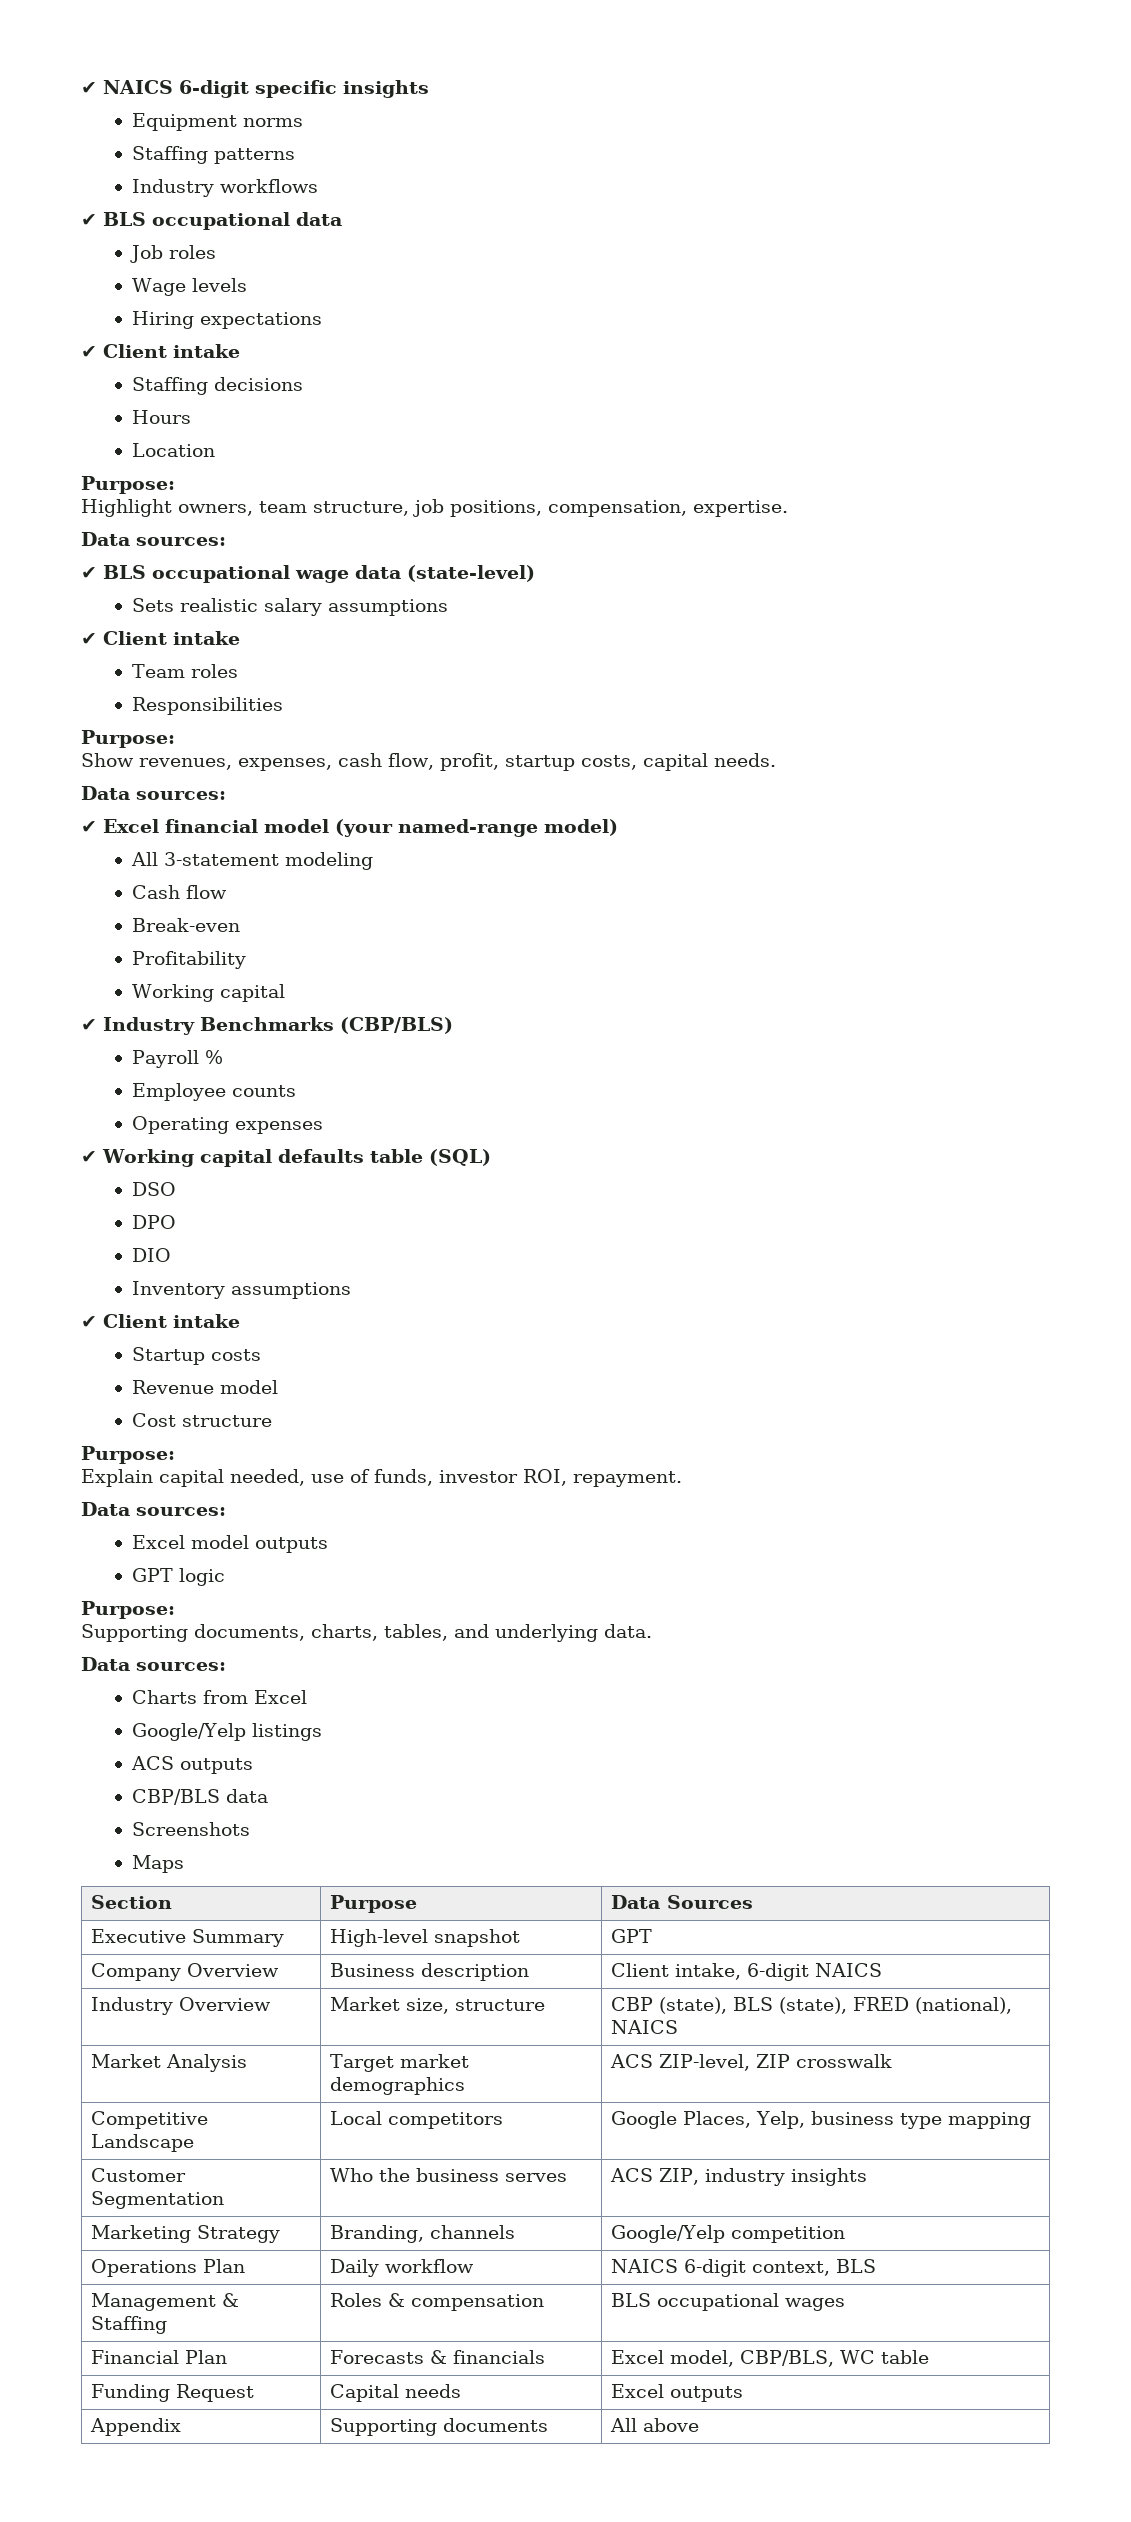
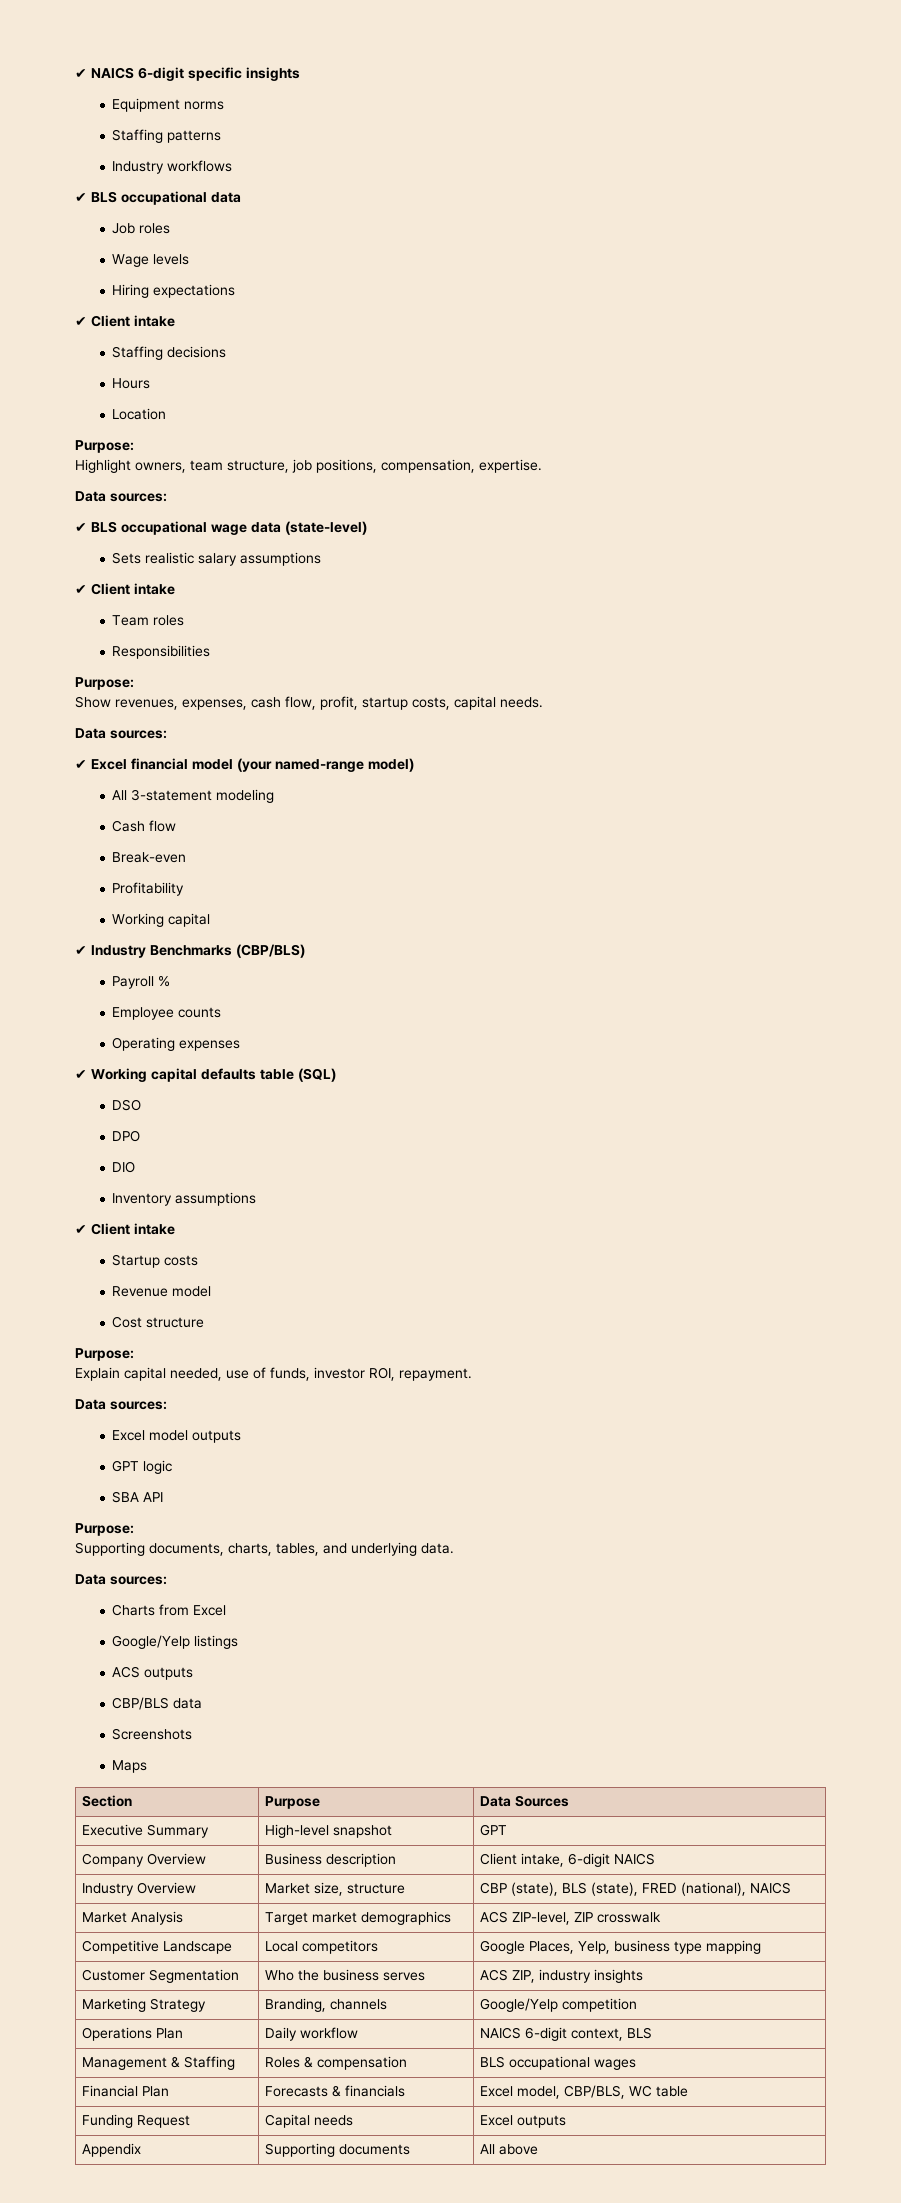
(225, 1577) none -> [112,1491,164,1503] // SBA API

